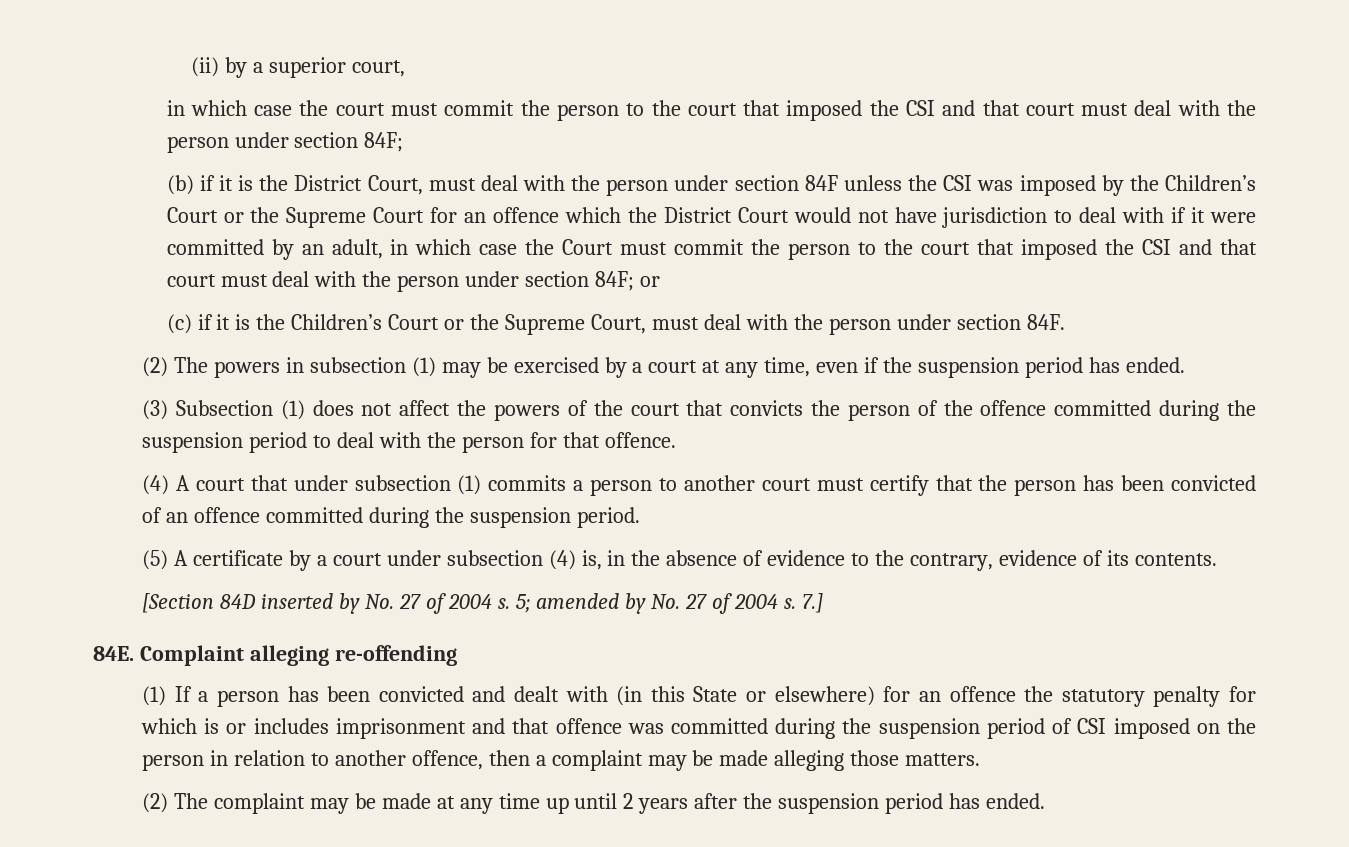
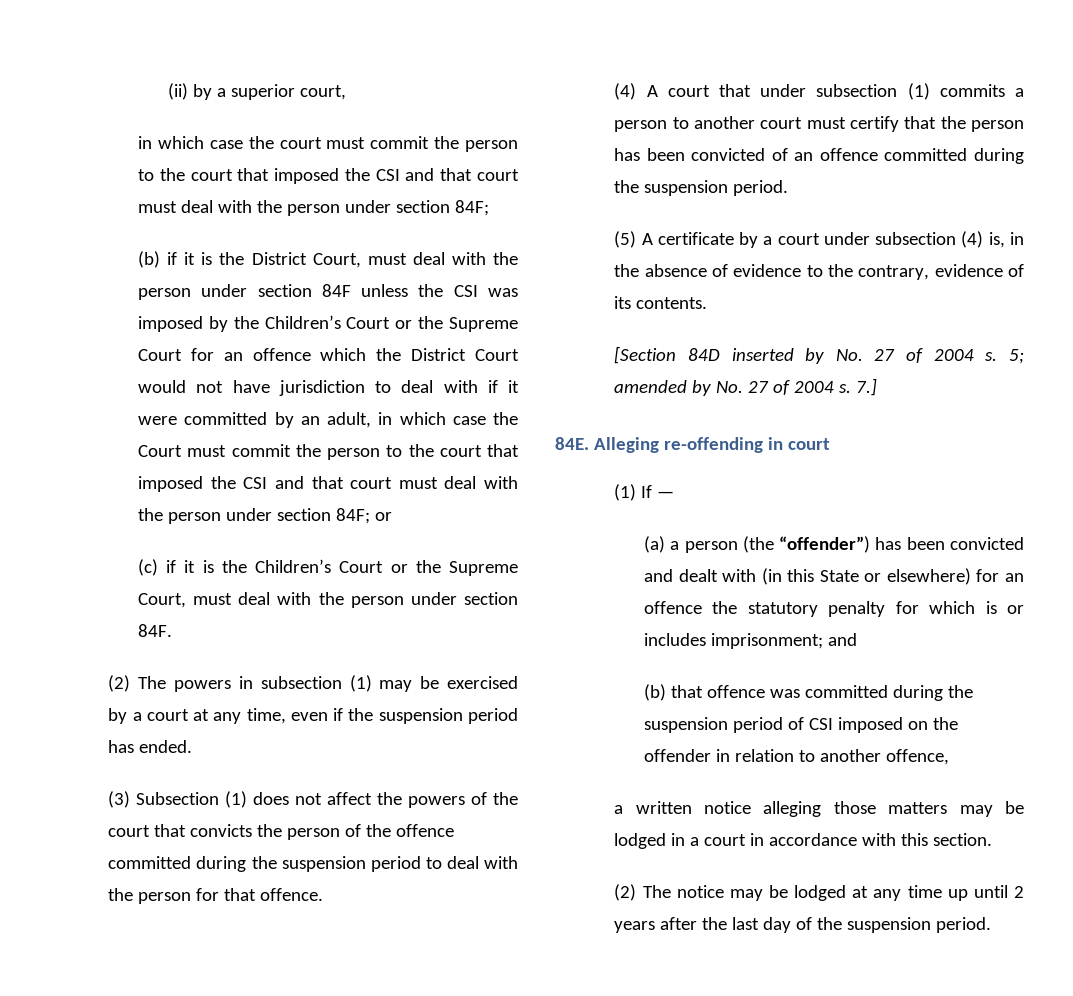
[139,645,329,666] Complaint alleging -> [593,437,659,453] Alleging
(457, 655) none -> [767,437,830,450] in court
[198,690,279,707] a person -> [657,491,675,498] [644,536,871,553] — // (a) a person (the “offender”)
[335,718,506,739] imprisonment and -> [711,633,858,649] [644,684,667,701] imprisonment; and // (b)
[142,754,205,771] person -> [644,749,712,762] offender
[488,750,981,771] [142,793,431,814] then a complaint may be made alleging those matters. // (2) The complaint may be made -> [614,801,1024,817] [614,833,993,849] [614,884,847,901] // a written notice alleging those matters may be lodged in a court in accordance with this section. // (2) The notice may be lodged
[778,793,1045,814] suspension period has ended. -> [732,917,992,933] last day of the suspension period.

